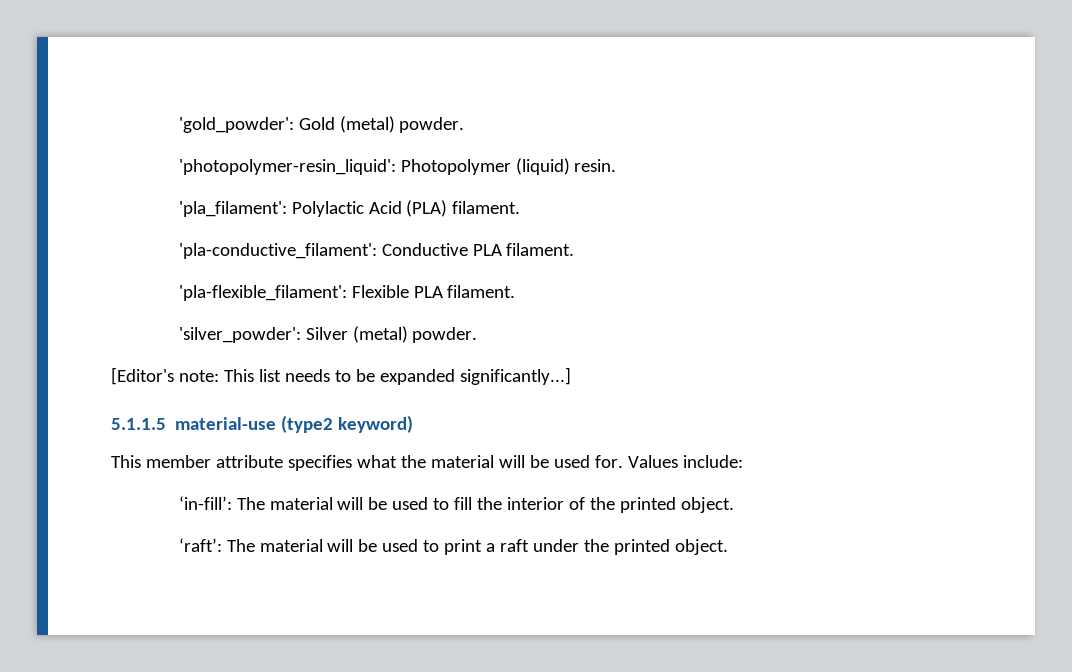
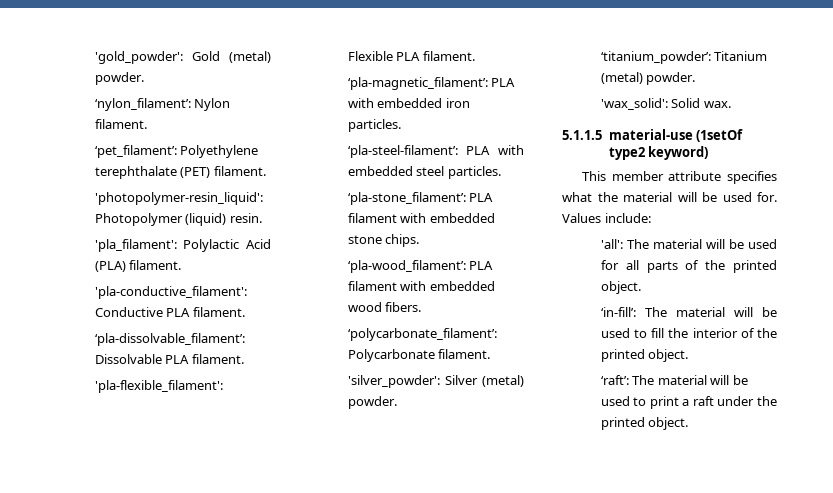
(465, 125) none -> [94,98,231,111] [94,119,147,129] [94,145,259,158] [94,166,266,179] // ‘nylon_filament’: Nylon filament. // ‘pet_filament’: Polyethylene terephthalate (PET) filament.
(575, 249) none -> [94,333,245,346] [94,354,244,364] // ‘pla-dissolvable_filament’: Dissolvable PLA filament.
[178,326,478,343] [111,367,571,385] 'silver_powder': Silver (metal) powder. // [Editor's note: This list needs to be expanded significantly...] -> [347,77,516,90] [347,98,470,108] [347,119,401,132] [347,145,524,158] [347,166,501,179] [347,192,494,205] [347,213,495,223] [347,234,420,247] [347,260,494,273] [347,281,495,291] [347,302,422,312] [347,328,497,341] [347,349,491,362] [347,375,524,388] [347,396,397,409] [600,51,768,64] [600,72,696,85] [600,98,731,110] ‘pla-magnetic_filament’: PLA with embedded iron particles. // ‘pla-steel-filament’: PLA with embedded steel particles. // ‘pla-stone_filament’: PLA filament with embedded stone chips. // ‘pla-wood_filament’: PLA filament with embedded wood fibers. // ‘polycarbonate_filament’: Polycarbonate filament. // 'silver_powder': Silver (metal) powder. // ‘titanium_powder’: Titanium (metal) powder. // 'wax_solid': Solid wax.
[281,415,334,433] (type2 -> [696,129,744,142] [608,147,645,160] (1setOf type2
(743, 461) none -> [600,239,777,249] [600,260,777,273] [600,281,641,294] // 'all': The material will be used for all parts of the printed object.

